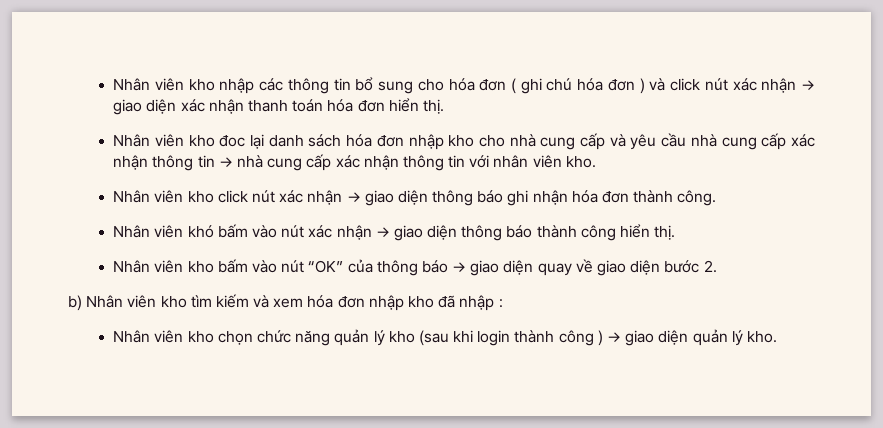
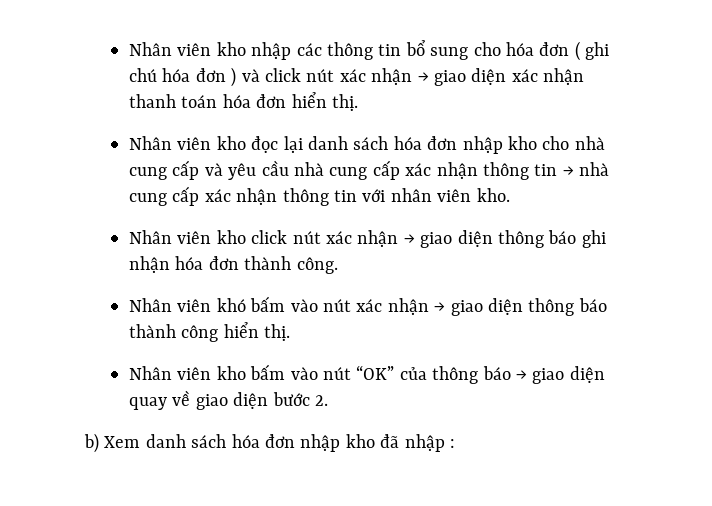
[219,135,246,147] đoc -> [251,136,279,153] đọc
[86,294,304,308] Nhân viên kho tìm kiếm và xem -> [104,434,227,448] Xem danh sách
[113,329,777,346] // Nhân viên kho chọn chức năng quản lý kho (sau khi login thành công ) → giao diện quản lý kho. -> (455, 443) none

